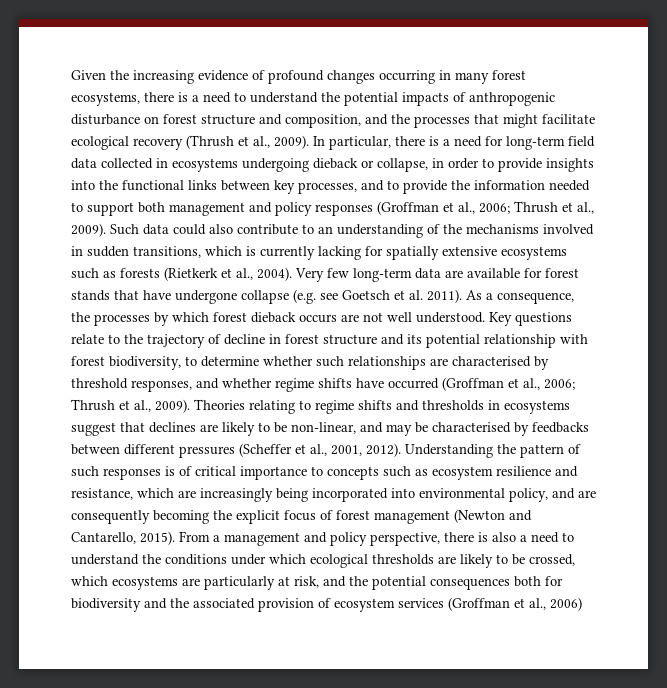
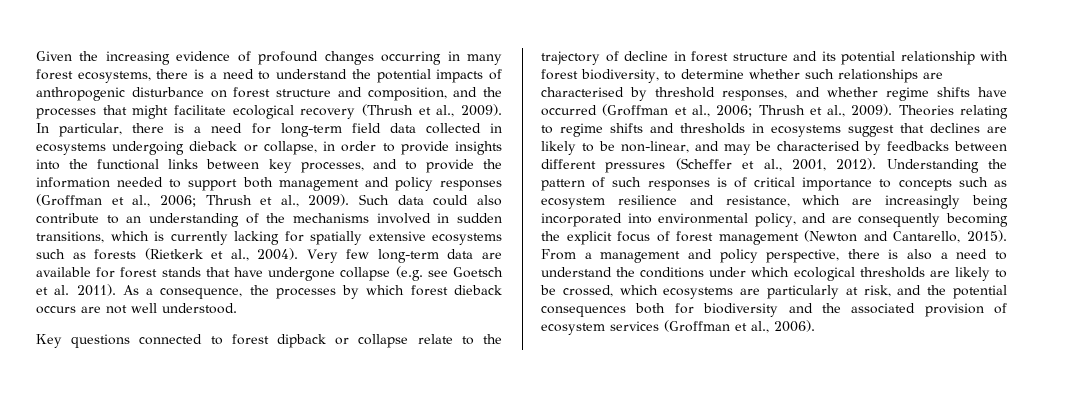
(485, 317) none -> (237, 308) //
(572, 319) none -> [139,334,409,348] connected to forest dipback or collapse
[550,597,582,611] 2006) -> [774,320,815,332] 2006).

